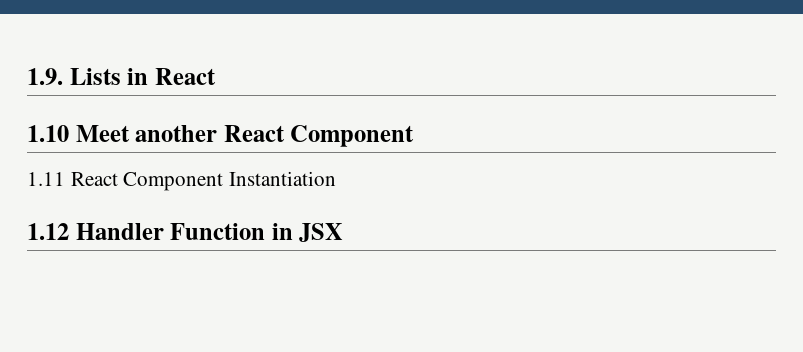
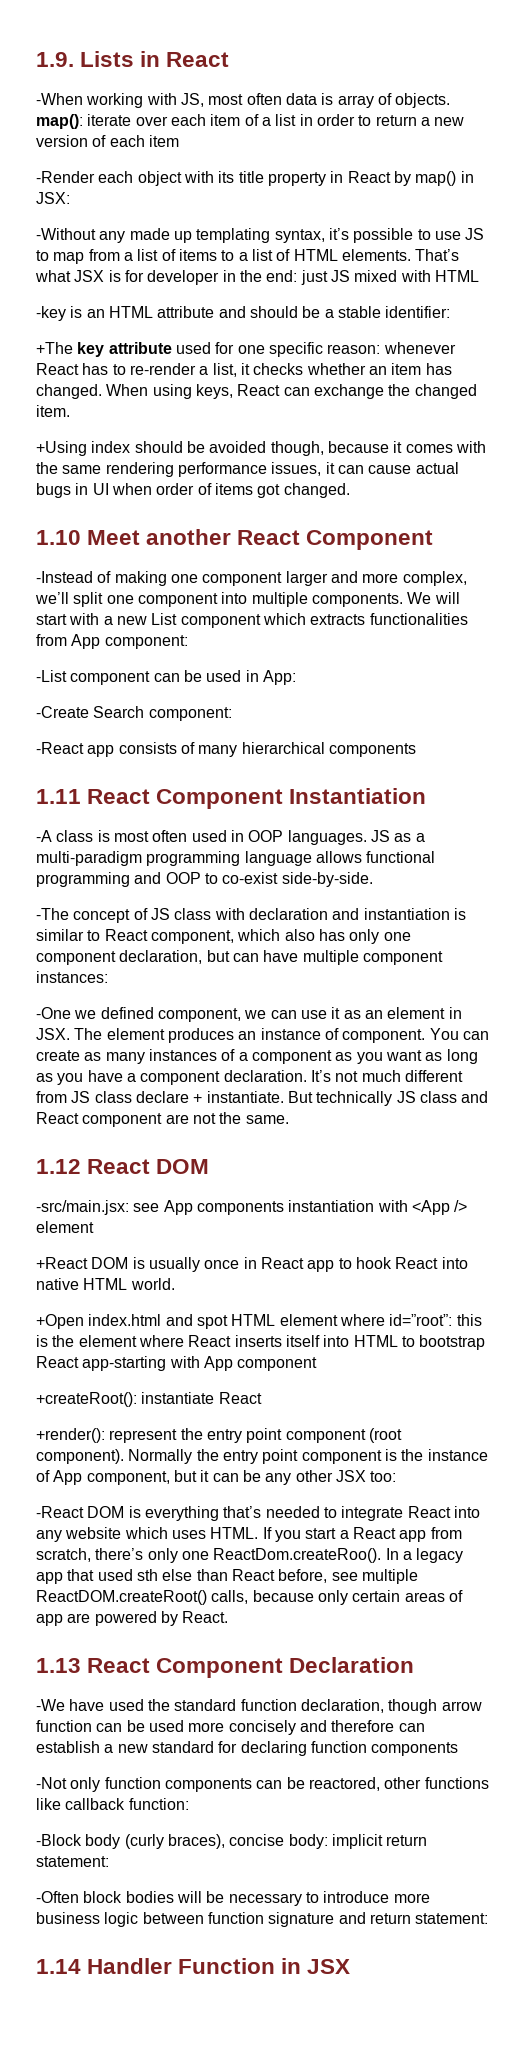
(216, 76) none -> [36,93,451,108] [36,114,465,129] [36,135,179,147] [36,171,474,186] [36,192,70,204] [36,228,485,243] [36,249,460,264] [35,270,479,285] [36,306,451,321] [36,342,456,357] [36,363,452,377] [36,384,477,399] [36,405,70,417] [36,441,486,456] [36,462,459,477] [36,483,350,498] // -When working with JS, most often data is array of objects. map(): iterate over each item of a list in order to return a new version of each item // -Render each object with its title property in React by map() in JSX: // -Without any made up templating syntax, it’s possible to use JS to map from a list of items to a list of HTML elements. That’s what JSX is for developer in the end: just JS mixed with HTML // -key is an HTML attribute and should be a stable identifier: // +The key attribute used for one specific reason: whenever React has to re-render a list, it checks whether an item has changed. When using keys, React can exchange the changed item. // +Using index should be avoided though, because it comes with the same rendering performance issues, it can cause actual bugs in UI when order of items got changed.
[27,171,337,191] [27,223,69,240] 1.11 React Component Instantiation // 1.12 -> [36,571,467,586] [35,592,460,607] [36,613,468,628] [36,634,188,649] [36,670,296,685] [36,706,232,721] [36,742,416,757] [36,788,427,809] [36,830,425,845] [36,851,436,866] [36,872,373,887] [36,908,466,923] [36,929,411,944] [36,950,443,965] [36,971,108,983] [36,1007,462,1022] [36,1028,489,1043] [36,1049,478,1064] [36,1070,463,1085] [36,1091,489,1106] [36,1112,289,1127] [36,1159,210,1174] [36,1200,468,1215] [36,1221,94,1233] [36,1257,468,1272] [36,1278,175,1290] [36,1314,482,1329] [36,1335,486,1350] [36,1356,318,1371] [36,1392,262,1407] [36,1428,402,1443] [36,1449,488,1464] [36,1470,397,1485] [36,1506,480,1521] [36,1527,462,1542] [36,1548,464,1563] [36,1569,418,1584] [36,1590,463,1605] [36,1611,229,1626] [36,1657,415,1678] [36,1699,482,1714] [36,1720,425,1735] [36,1741,459,1756] [36,1777,489,1792] [36,1798,189,1810] [36,1834,428,1849] [36,1856,109,1867] [36,1891,430,1906] [36,1912,489,1927] [36,1959,81,1974] -Instead of making one component larger and more complex, we’ll split one component into multiple components. We will start with a new List component which extracts functionalities from App component: // -List component can be used in App: // -Create Search component: // -React app consists of many hierarchical components // 1.11 React Component Instantiation // -A class is most often used in OOP languages. JS as a multi-paradigm programming language allows functional programming and OOP to co-exist side-by-side. // -The concept of JS class with declaration and instantiation is similar to React component, which also has only one component declaration, but can have multiple component instances: // -One we defined component, we can use it as an element in JSX. The element produces an instance of component. You can create as many instances of a component as you want as long as you have a component declaration. It’s not much different from JS class declare + instantiate. But technically JS class and React component are not the same. // 1.12 React DOM // -src/main.jsx: see App components instantiation with <App /> element // +React DOM is usually once in React app to hook React into native HTML world. // +Open index.html and spot HTML element where id=”root”: this is the element where React inserts itself into HTML to bootstrap React app-starting with App component // +createRoot(): instantiate React // +render(): represent the entry point component (root component). Normally the entry point component is the instance of App component, but it can be any other JSX too: // -React DOM is everything that’s needed to integrate React into any website which uses HTML. If you start a React app from scratch, there’s only one ReactDom.createRoo(). In a legacy app that used sth else than React before, see multiple ReactDOM.createRoot() calls, because only certain areas of app are powered by React. // 1.13 React Component Declaration // -We have used the standard function declaration, though arrow function can be used more concisely and therefore can establish a new standard for declaring function components // -Not only function components can be reactored, other functions like callback function: // -Block body (curly braces), concise body: implicit return statement: // -Often block bodies will be necessary to introduce more business logic between function signature and return statement: // 1.14

